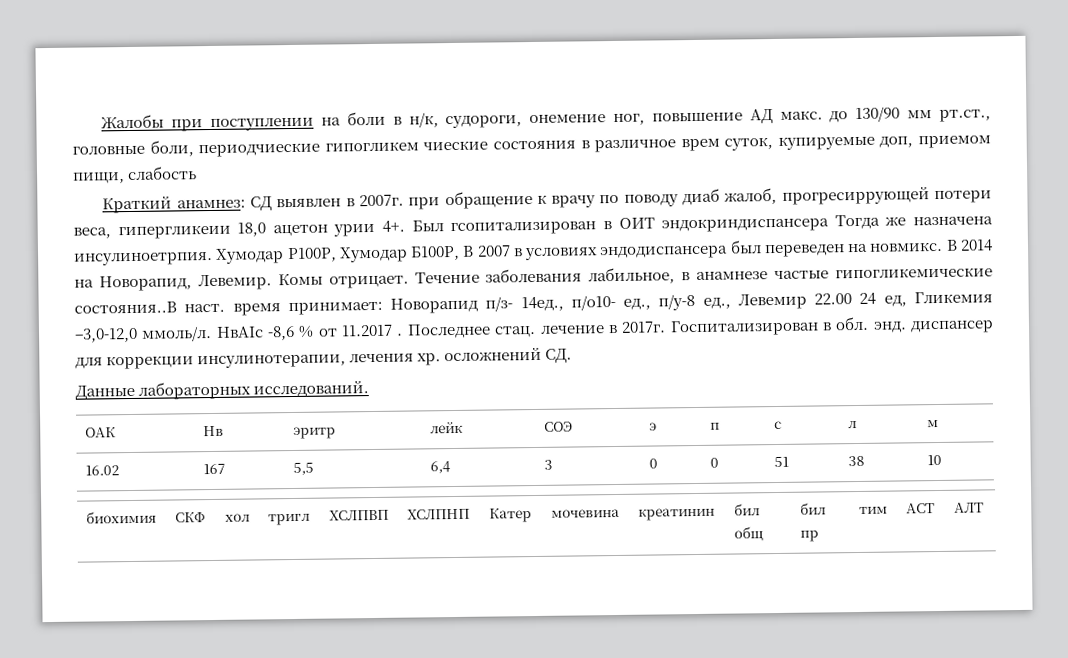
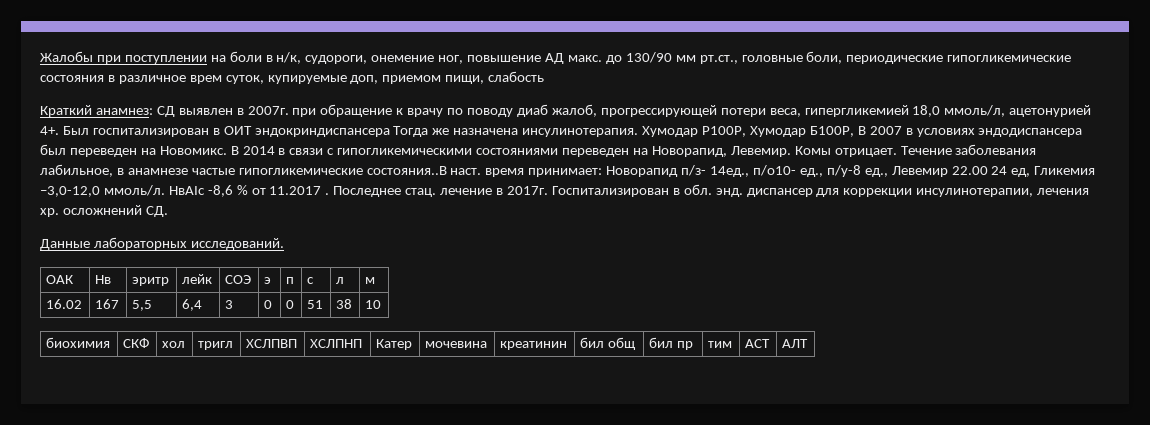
[198,140,489,158] периодчиеские гипогликем чиеские -> [846,55,1072,64] периодические гипогликемические
[781,186,930,205] прогресиррующей -> [600,105,717,117] прогрессирующей
[117,222,376,240] гипергликеии 18,0 ацетон урии -> [804,105,1092,117] гипергликемией 18,0 ммоль/л, ацетонурией
[450,221,597,236] гсопитализирован -> [92,128,209,137] госпитализирован
[74,251,213,266] инсулиноетрпия. -> [522,128,639,137] инсулинотерапия.
[869,241,944,252] новмикс. -> [159,146,227,155] Новомикс.
(993, 245) none -> [278,148,630,157] в связи с гипогликемическими состояниями переведен

